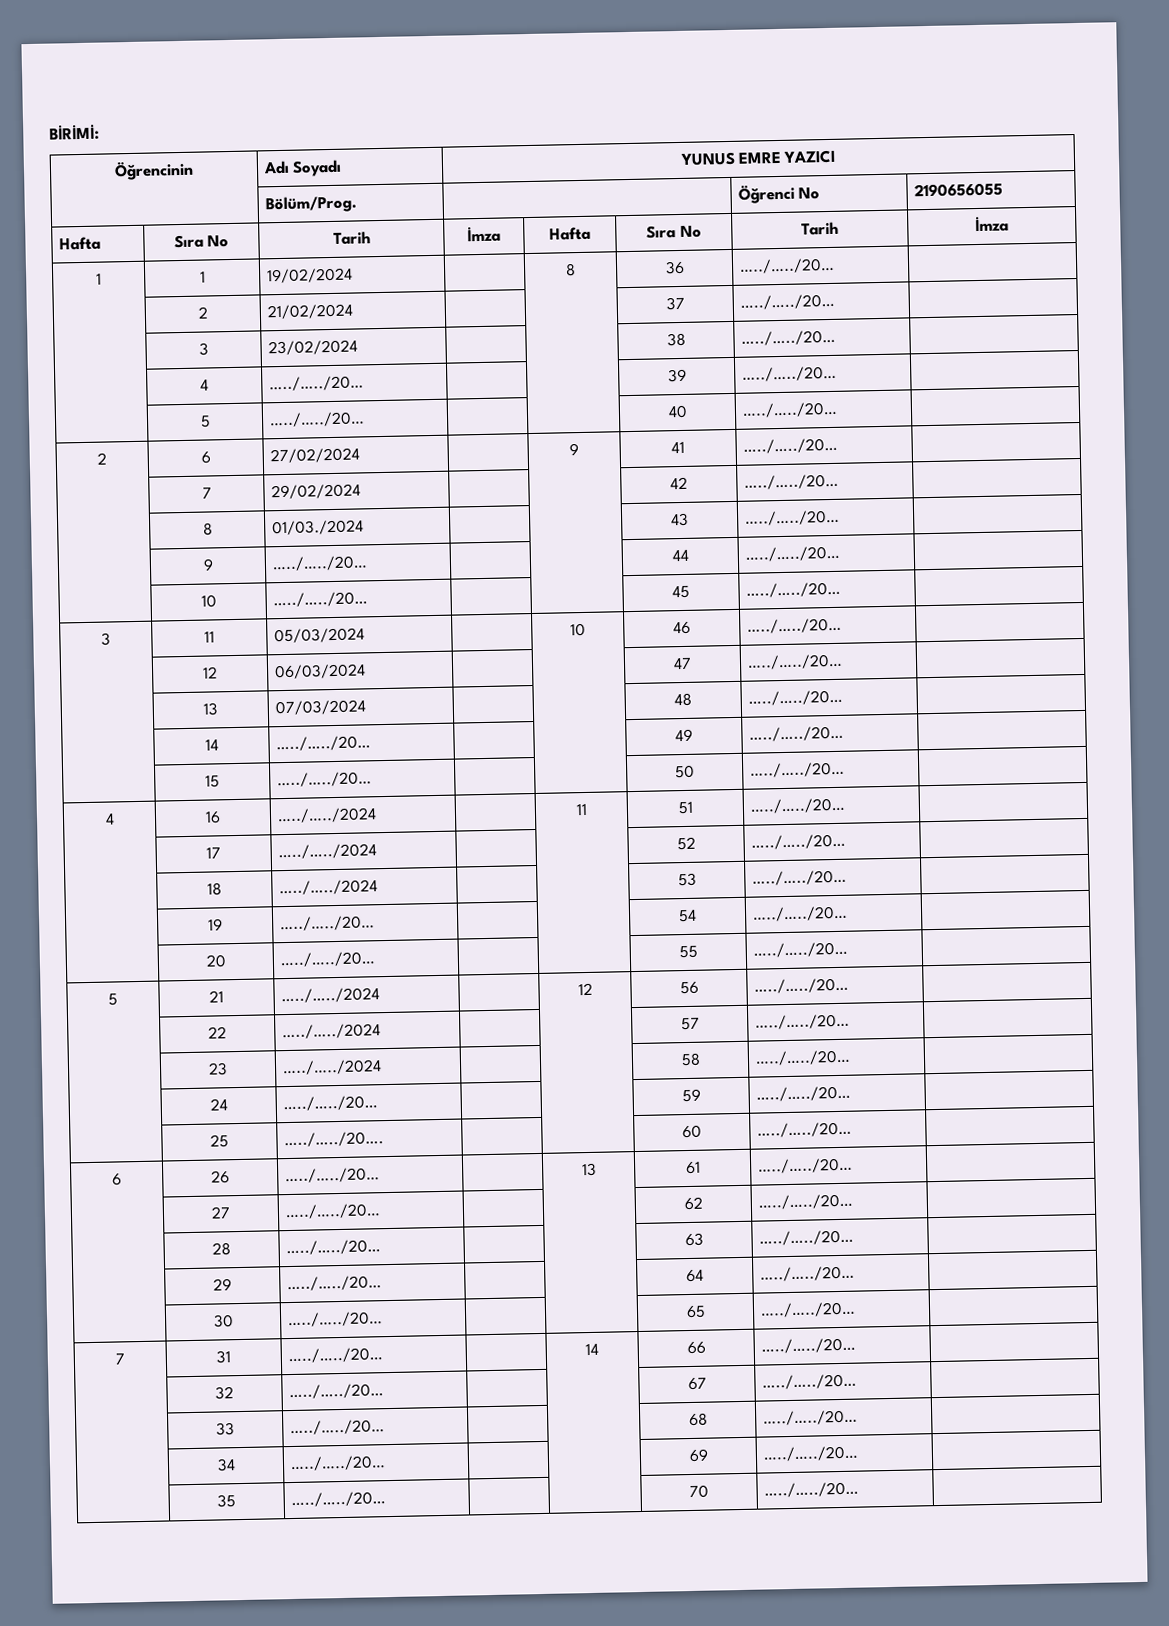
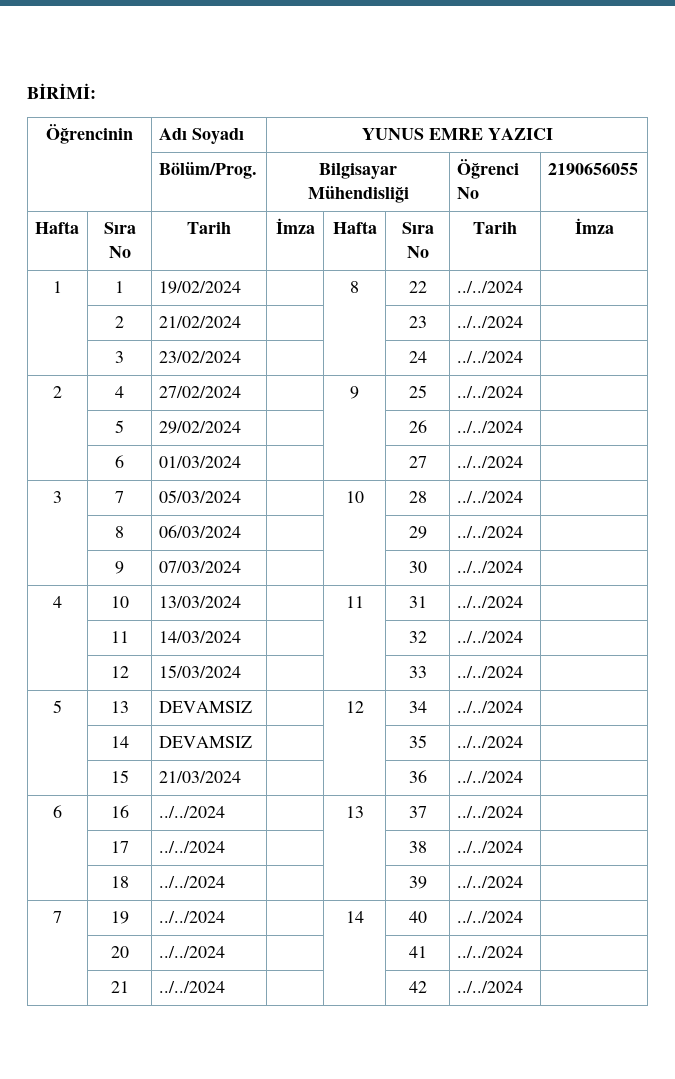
(357, 204) none -> [319,163,397,179] [307,186,409,203] Bilgisayar Mühendisliği
[664,260,685,275] [738,257,835,274] 36 | …../…../20… -> [408,281,427,293] [456,281,523,293] 22 | ../../2024
[665,296,685,311] [739,293,835,310] 37 | …../…../20… -> [408,316,427,328] [456,316,523,328] 23 | ../../2024
[666,332,686,347] [740,329,836,346] [199,379,209,391] [268,375,364,392] [667,368,687,383] [741,365,837,382] [199,415,211,428] [268,411,365,428] [667,404,688,419] [741,401,838,418] [97,452,107,465] [200,451,211,464] 38 | …../…../20… | // | 4 | …../…../20… | | | 39 | …../…../20… | // | 5 | …../…../20… | | | 40 | …../…../20… | // 2 | 6 -> [408,351,427,363] [456,351,523,363] [53,386,62,398] [115,386,124,398] 24 | ../../2024 | // 2 | 4
[671,441,685,454] [742,437,838,454] [201,487,212,499] [270,483,361,500] [670,476,688,490] [743,473,839,490] [202,522,213,536] [271,519,364,536] [671,512,689,527] [743,509,840,526] [202,558,214,571] [271,555,368,572] [671,549,689,562] [744,545,840,562] [200,594,217,608] [272,591,368,608] [672,585,690,599] [745,581,841,598] [101,632,111,646] [203,631,215,643] 41 | …../…../20… | // | 7 | 29/02/2024 | | | 42 | …../…../20… | // | 8 | 01/03./2024 | | | 43 | …../…../20… | // | 9 | …../…../20… | | | 44 | …../…../20… | // | 10 | …../…../20… | | | 45 | …../…../20… | // 3 | 11 -> [408,385,427,398] [456,386,523,398] [115,420,124,433] [158,421,241,434] [408,420,427,433] [456,421,523,433] [115,455,124,468] [158,456,241,468] [408,456,427,468] [456,456,523,468] [53,491,62,503] [115,491,124,503] 25 | ../../2024 | // | 5 | 29/02/2024 | | | 26 | ../../2024 | // | 6 | 01/03/2024 | | | 27 | ../../2024 | // 3 | 7
[673,621,691,635] [746,617,842,634] [201,666,218,679] [273,663,366,680] [673,657,692,670] [746,653,843,670] [202,702,218,716] [274,699,366,716] [674,692,692,707] [747,689,843,706] [204,739,219,751] [275,735,371,752] [675,728,693,742] [748,725,844,742] [204,775,220,788] [276,771,372,788] [675,764,695,779] [749,761,845,778] [104,813,115,825] [204,811,221,824] [276,807,377,824] [575,803,588,816] [677,801,694,815] [749,797,846,814] [205,847,221,859] [277,843,377,860] [676,836,696,851] [750,833,846,850] [206,882,222,896] [278,879,378,896] [677,872,697,887] [751,869,847,886] [207,918,223,931] [279,915,375,932] [678,909,697,923] [751,905,848,922] [205,954,227,968] [279,951,376,968] [678,945,698,959] [752,941,848,958] [108,993,118,1006] [208,990,224,1003] [280,987,380,1004] [577,982,593,996] [679,981,699,995] [753,977,849,994] [207,1026,227,1039] [281,1023,381,1040] [680,1017,700,1031] [754,1013,850,1030] [207,1062,228,1076] [281,1059,382,1076] [680,1052,701,1067] [754,1049,851,1066] [209,1098,228,1111] [282,1095,378,1112] [681,1088,701,1103] [755,1085,851,1102] [209,1134,229,1148] [283,1131,384,1148] [682,1124,702,1139] [756,1121,852,1138] [112,1173,122,1186] [210,1170,230,1184] [284,1167,380,1184] [581,1162,597,1177] [685,1161,701,1175] [756,1157,853,1174] [210,1206,231,1219] [284,1203,381,1220] [683,1196,703,1211] [757,1193,853,1210] [211,1242,231,1256] [285,1239,381,1256] [684,1232,704,1247] [758,1229,854,1246] [212,1278,232,1291] [286,1275,382,1292] [686,1269,704,1283] [759,1265,855,1282] [212,1314,234,1328] [286,1311,383,1328] [685,1305,706,1319] [759,1301,856,1318] [115,1353,125,1365] [215,1350,231,1364] [287,1347,383,1364] [585,1343,599,1356] [686,1341,706,1355] [760,1337,856,1354] [214,1386,234,1400] [288,1383,384,1400] [687,1377,707,1391] [761,1373,857,1390] [215,1422,235,1436] [289,1419,385,1436] [688,1412,708,1427] [762,1409,858,1426] [216,1458,236,1472] [289,1455,386,1472] [688,1448,709,1463] [762,1445,859,1462] [216,1494,236,1508] [290,1491,386,1508] [689,1484,709,1499] [763,1481,859,1498] 46 | …../…../20… | // | 12 | 06/03/2024 | | | 47 | …../…../20… | // | 13 | 07/03/2024 | | | 48 | …../…../20… | // | 14 | …../…../20… | | | 49 | …../…../20… | // | 15 | …../…../20… | | | 50 | …../…../20… | // 4 | 16 | …../…../2024 | | 11 | 51 | …../…../20… | // | 17 | …../…../2024 | | | 52 | …../…../20… | // | 18 | …../…../2024 | | | 53 | …../…../20… | // | 19 | …../…../20… | | | 54 | …../…../20… | // | 20 | …../…../20… | | | 55 | …../…../20… | // 5 | 21 | …../…../2024 | | 12 | 56 | …../…../20… | // | 22 | …../…../2024 | | | 57 | …../…../20… | // | 23 | …../…../2024 | | | 58 | …../…../20… | // | 24 | …../…../20… | | | 59 | …../…../20… | // | 25 | …../…../20…. | | | 60 | …../…../20… | // 6 | 26 | …../…../20… | | 13 | 61 | …../…../20… | // | 27 | …../…../20… | | | 62 | …../…../20… | // | 28 | …../…../20… | | | 63 | …../…../20… | // | 29 | …../…../20… | | | 64 | …../…../20… | // | 30 | …../…../20… | | | 65 | …../…../20… | // 7 | 31 | …../…../20… | | 14 | 66 | …../…../20… | // | 32 | …../…../20… | | | 67 | …../…../20… | // | 33 | …../…../20… | | | 68 | …../…../20… | // | 34 | …../…../20… | | | 69 | …../…../20… | // | 35 | …../…../20… | | | 70 | …../…../20… -> [408,491,427,503] [456,491,523,503] [115,526,124,538] [158,525,241,538] [408,526,427,539] [456,526,523,538] [115,561,124,574] [158,561,241,573] [408,561,427,573] [456,561,523,573] [53,596,62,608] [110,596,129,608] [158,596,241,608] [345,596,364,608] [408,596,427,608] [456,596,523,608] [110,631,129,643] [158,631,241,643] [408,631,427,643] [456,631,523,643] [110,666,129,678] [158,665,241,678] [408,666,427,678] [456,666,523,678] [53,700,62,713] [110,701,129,713] [158,701,252,713] [345,701,364,713] [408,701,427,713] [456,701,523,713] [110,736,129,748] [158,736,252,748] [408,735,427,748] [456,736,523,748] [110,770,129,783] [158,771,241,783] [408,770,427,783] [456,771,523,783] [53,805,62,818] [110,805,129,818] [158,806,225,818] [345,806,364,818] [408,806,427,818] [456,806,523,818] [110,841,129,853] [158,841,225,853] [408,841,427,853] [456,841,523,853] [110,876,129,888] [158,876,225,888] [408,876,427,889] [456,876,523,888] [53,911,62,923] [110,911,129,924] [158,911,225,923] [345,911,364,923] [408,911,427,923] [456,911,523,923] [110,946,129,958] [158,946,225,958] [408,946,427,958] [456,946,523,958] [110,981,129,993] [158,981,225,993] [408,981,427,993] [456,981,523,993] 28 | ../../2024 | // | 8 | 06/03/2024 | | | 29 | ../../2024 | // | 9 | 07/03/2024 | | | 30 | ../../2024 | // 4 | 10 | 13/03/2024 | | 11 | 31 | ../../2024 | // | 11 | 14/03/2024 | | | 32 | ../../2024 | // | 12 | 15/03/2024 | | | 33 | ../../2024 | // 5 | 13 | DEVAMSIZ | | 12 | 34 | ../../2024 | // | 14 | DEVAMSIZ | | | 35 | ../../2024 | // | 15 | 21/03/2024 | | | 36 | ../../2024 | // 6 | 16 | ../../2024 | | 13 | 37 | ../../2024 | // | 17 | ../../2024 | | | 38 | ../../2024 | // | 18 | ../../2024 | | | 39 | ../../2024 | // 7 | 19 | ../../2024 | | 14 | 40 | ../../2024 | // | 20 | ../../2024 | | | 41 | ../../2024 | // | 21 | ../../2024 | | | 42 | ../../2024

